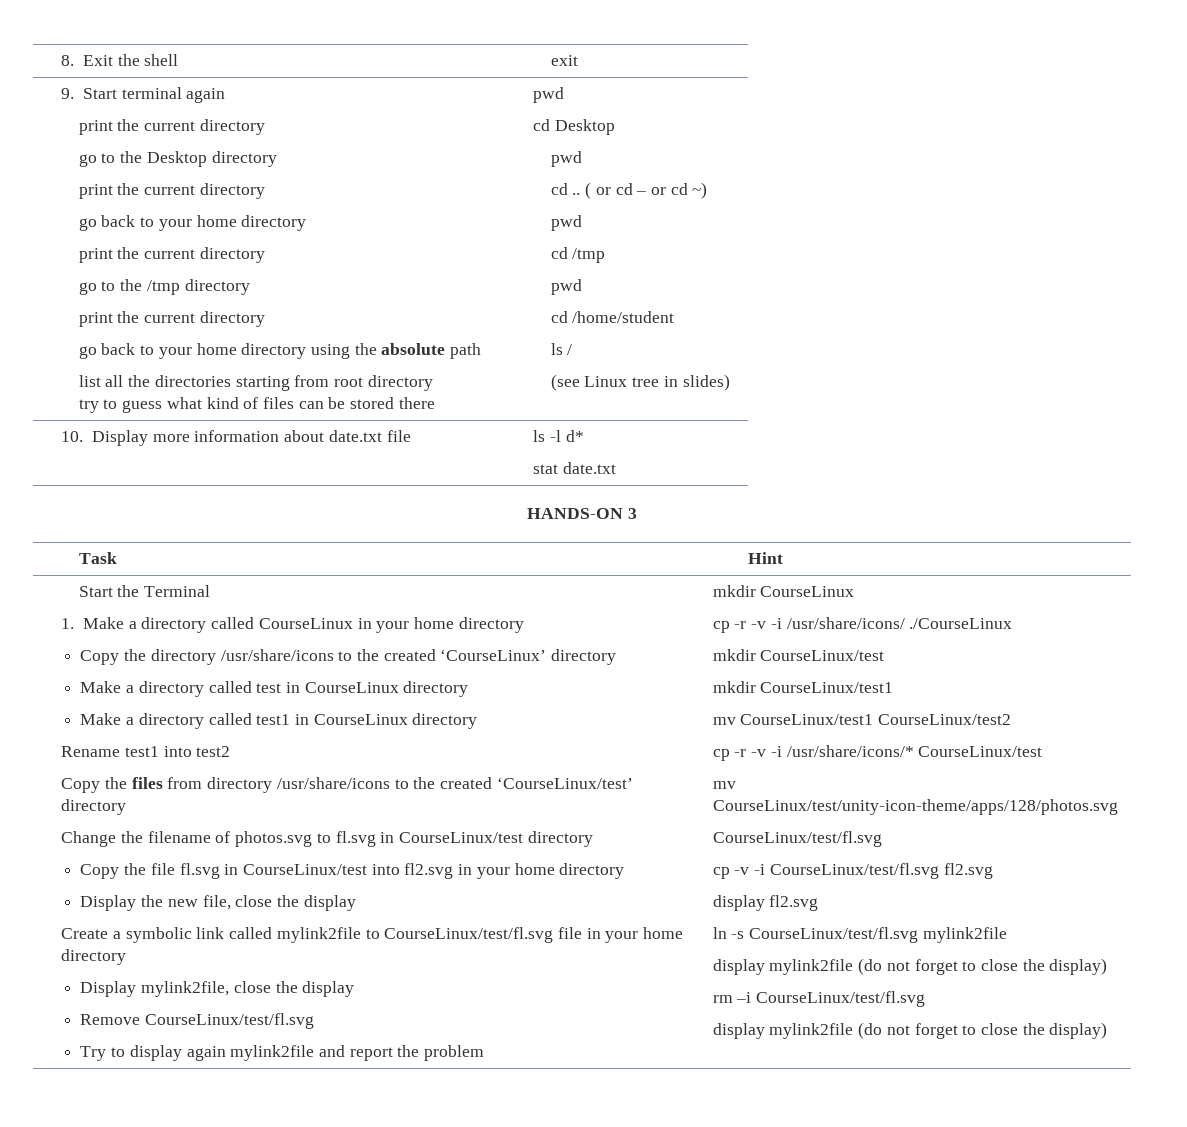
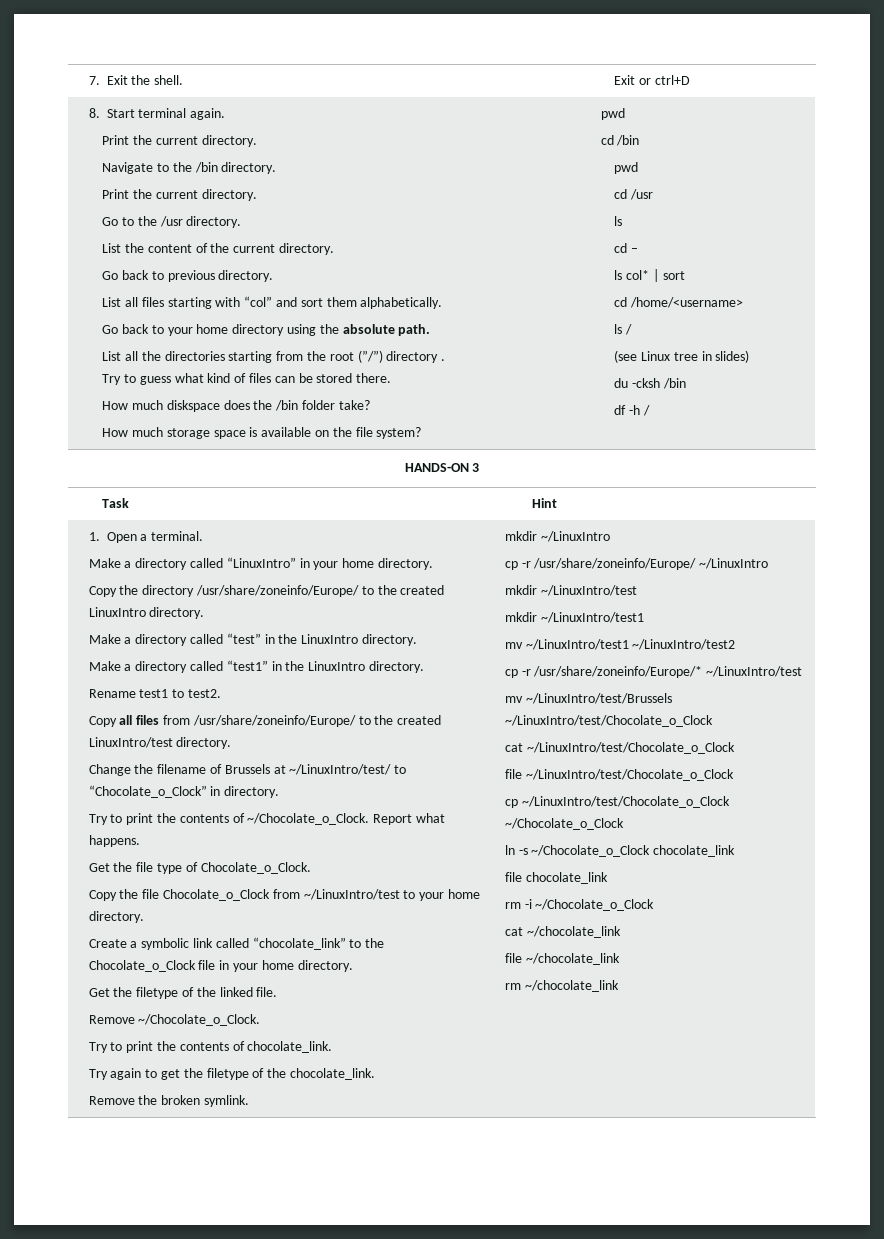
[61,55,75,66] 8. -> [88,76,100,85] 7.
[144,54,179,66] [550,55,578,66] [61,87,226,103] [78,119,265,135] [78,151,277,167] [78,183,265,199] [78,215,307,231] [78,247,265,263] [78,279,250,295] [78,311,265,327] [78,346,97,359] shell | exit // 9. Start terminal again // print the current directory // go to the Desktop directory // print the current directory // go back to your home directory // print the current directory // go to the /tmp directory // print the current directory // go -> [154,75,184,85] [614,75,690,85] [88,108,226,120] [102,135,257,147] [102,162,277,174] [102,189,257,201] [102,216,242,228] [102,243,334,255] [102,270,274,282] [102,296,443,309] [102,325,119,334] shell. | Exit or ctrl+D // 8. Start terminal again. // Print the current directory. // Navigate to the /bin directory. // Print the current directory. // Go to the /usr directory. // List the content of the current directory. // Go back to previous directory. // List all files starting with “col” and sort them alphabetically. // Go
[450,343,482,359] [78,375,101,387] path // list -> [398,324,431,336] [102,351,122,361] path. // List
[333,375,433,391] [78,399,99,413] root directory // try -> [306,350,446,363] [102,374,122,385] the root (”/”) directory . // Try
[398,397,435,409] [533,87,565,103] [533,119,615,135] [550,151,582,167] [550,182,611,199] there | pwd // cd Desktop // pwd // cd .. ( or -> [356,373,392,383] [102,400,370,412] [102,427,422,439] [600,108,625,120] [600,135,640,146] [614,162,639,174] [614,189,654,200] [614,216,623,226] there. // How much diskspace does the /bin folder take? // How much storage space is available on the file system? | pwd // cd /bin // pwd // cd /usr // ls //
[650,182,708,199] [550,215,582,231] [550,247,606,263] [550,279,582,295] [550,311,675,323] or cd ~) // pwd // cd /tmp // pwd // cd /home/student -> [614,269,685,282] [614,297,744,308] // ls col* | sort // cd /home/<username>
[61,430,411,446] [533,430,584,442] [533,462,616,474] [527,508,637,519] [78,552,117,564] [747,552,783,564] [78,585,211,597] [61,617,524,633] [80,649,617,665] [80,681,469,697] [80,713,478,729] // 10. Display more information about date.txt file | ls -l d* // stat date.txt // HANDS-ON 3 // Task | Hint // Start the Terminal // 1. Make a directory called CourseLinux in your home directory // Copy the directory /usr/share/icons to the created ‘CourseLinux’ directory // Make a directory called test in CourseLinux directory // Make a directory called test1 in CourseLinux directory -> [614,378,686,389] [614,405,650,416] [404,463,480,472] [102,498,130,508] [532,498,558,508] [88,531,204,543] [88,557,433,570] [88,585,445,597] [88,607,205,619] [88,633,417,646] [88,660,424,673] // du -cksh /bin // df -h / // HANDS-ON 3 // Task | Hint // 1. Open a terminal. // Make a directory called “LinuxIntro” in your home directory. // Copy the directory /usr/share/zoneinfo/Europe/ to the created LinuxIntro directory. // Make a directory called “test” in the LinuxIntro directory. // Make a directory called “test1” in the LinuxIntro directory.
[163,746,231,757] [61,777,127,793] into test2 // Copy the -> [172,689,221,698] [88,715,133,727] to test2. // Copy all
[207,777,633,793] [61,799,127,815] directory /usr/share/icons to the created ‘CourseLinux/test’ directory -> [192,715,442,727] [88,737,232,749] /usr/share/zoneinfo/Europe/ to the created LinuxIntro/test directory.
[235,831,593,847] [80,863,625,879] [80,895,356,911] photos.svg to fl.svg in CourseLinux/test directory // Copy the file fl.svg in CourseLinux/test into fl2.svg in your home directory // Display the new file, close the display -> [224,764,407,775] [88,785,280,798] [88,813,445,825] [88,835,140,847] [88,862,311,874] [88,889,480,901] [88,911,144,923] Brussels at ~/LinuxIntro/test/ to “Chocolate_o_Clock” in directory. // Try to print the contents of ~/Chocolate_o_Clock. Report what happens. // Get the file type of Chocolate_o_Clock. // Copy the file Chocolate_o_Clock from ~/LinuxIntro/test to your home directory.
[276,927,684,943] [61,949,127,965] [80,981,355,997] [80,1013,315,1029] [80,1045,485,1061] [712,585,855,597] [712,617,1013,633] [712,649,885,661] [712,681,894,693] [712,714,1012,725] [712,745,1043,761] [712,781,736,789] [712,799,1118,815] [712,831,882,847] [712,863,993,879] [712,895,819,911] [712,927,1007,943] [712,958,1108,975] [712,991,926,1007] [712,1022,1108,1039] mylink2file to CourseLinux/test/fl.svg file in your home directory // Display mylink2file, close the display // Remove CourseLinux/test/fl.svg // Try to display again mylink2file and report the problem | mkdir CourseLinux // cp -r -v -i /usr/share/icons/ ./CourseLinux // mkdir CourseLinux/test // mkdir CourseLinux/test1 // mv CourseLinux/test1 CourseLinux/test2 // cp -r -v -i /usr/share/icons/* CourseLinux/test // mv CourseLinux/test/unity-icon-theme/apps/128/photos.svg // CourseLinux/test/fl.svg // cp -v -i CourseLinux/test/fl.svg fl2.svg // display fl2.svg // ln -s CourseLinux/test/fl.svg mylink2file // display mylink2file (do not forget to close the display) // rm –i CourseLinux/test/fl.svg // display mylink2file (do not forget to close the display) -> [252,937,385,950] [88,960,353,972] [88,987,278,999] [88,1014,261,1026] [88,1041,333,1053] [88,1068,375,1080] [88,1095,249,1107] [504,531,610,542] [504,558,769,570] [504,585,637,596] [504,612,644,623] [504,639,736,650] [504,666,803,678] [504,693,672,704] [504,715,713,727] [504,742,735,754] [504,769,734,781] [504,796,730,808] [504,818,624,830] [504,845,736,857] [504,872,608,884] [504,899,655,911] [504,926,621,938] [504,953,620,965] [504,980,619,992] “chocolate_link” to the Chocolate_o_Clock file in your home directory. // Get the filetype of the linked file. // Remove ~/Chocolate_o_Clock. // Try to print the contents of chocolate_link. // Try again to get the filetype of the chocolate_link. // Remove the broken symlink. | mkdir ~/LinuxIntro // cp -r /usr/share/zoneinfo/Europe/ ~/LinuxIntro // mkdir ~/LinuxIntro/test // mkdir ~/LinuxIntro/test1 // mv ~/LinuxIntro/test1 ~/LinuxIntro/test2 // cp -r /usr/share/zoneinfo/Europe/* ~/LinuxIntro/test // mv ~/LinuxIntro/test/Brussels ~/LinuxIntro/test/Chocolate_o_Clock // cat ~/LinuxIntro/test/Chocolate_o_Clock // file ~/LinuxIntro/test/Chocolate_o_Clock // cp ~/LinuxIntro/test/Chocolate_o_Clock ~/Chocolate_o_Clock // ln -s ~/Chocolate_o_Clock chocolate_link // file chocolate_link // rm -i ~/Chocolate_o_Clock // cat ~/chocolate_link // file ~/chocolate_link // rm ~/chocolate_link

